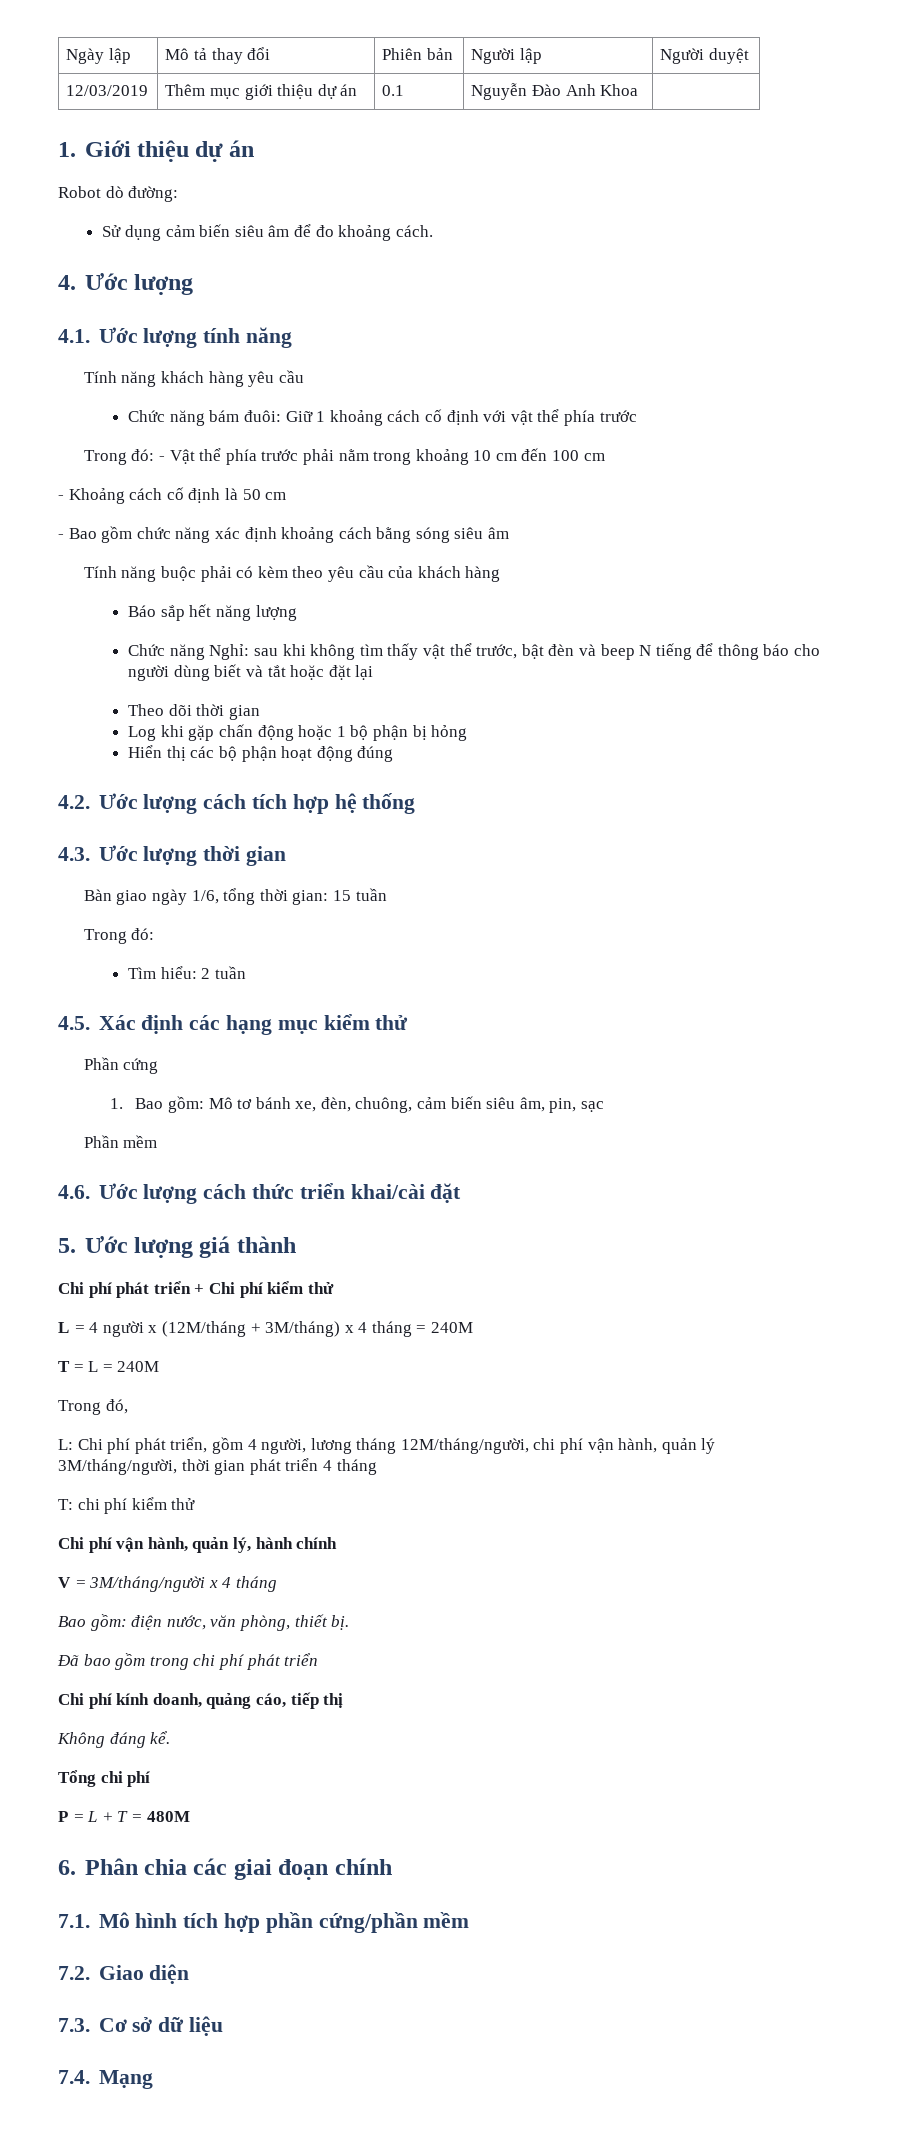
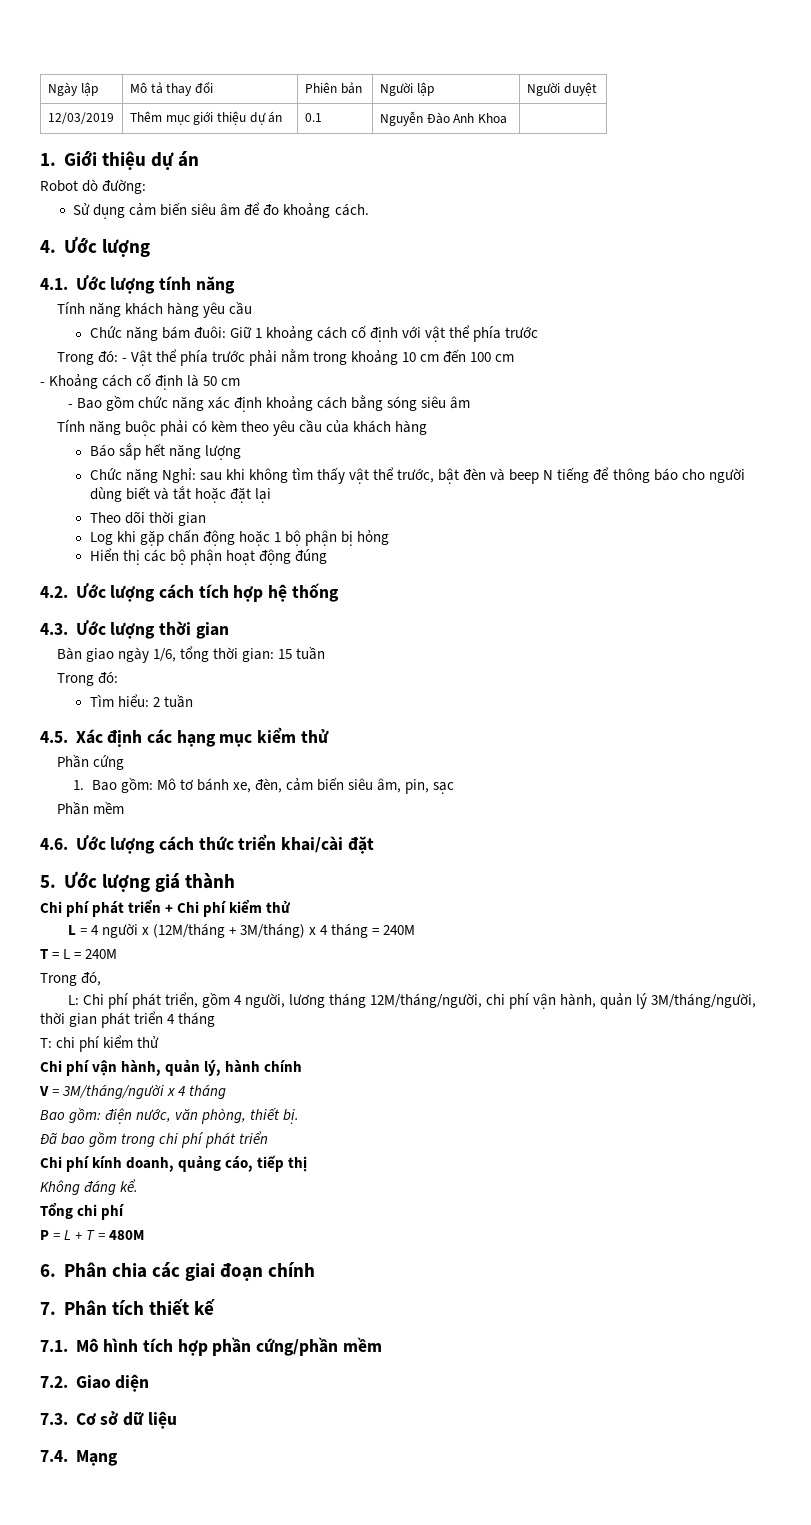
[355,1097,413,1113] chuông, -> (282, 785) none
(392, 1866) none -> [40,1299,215,1316] // 7. Phân tích thiết kế

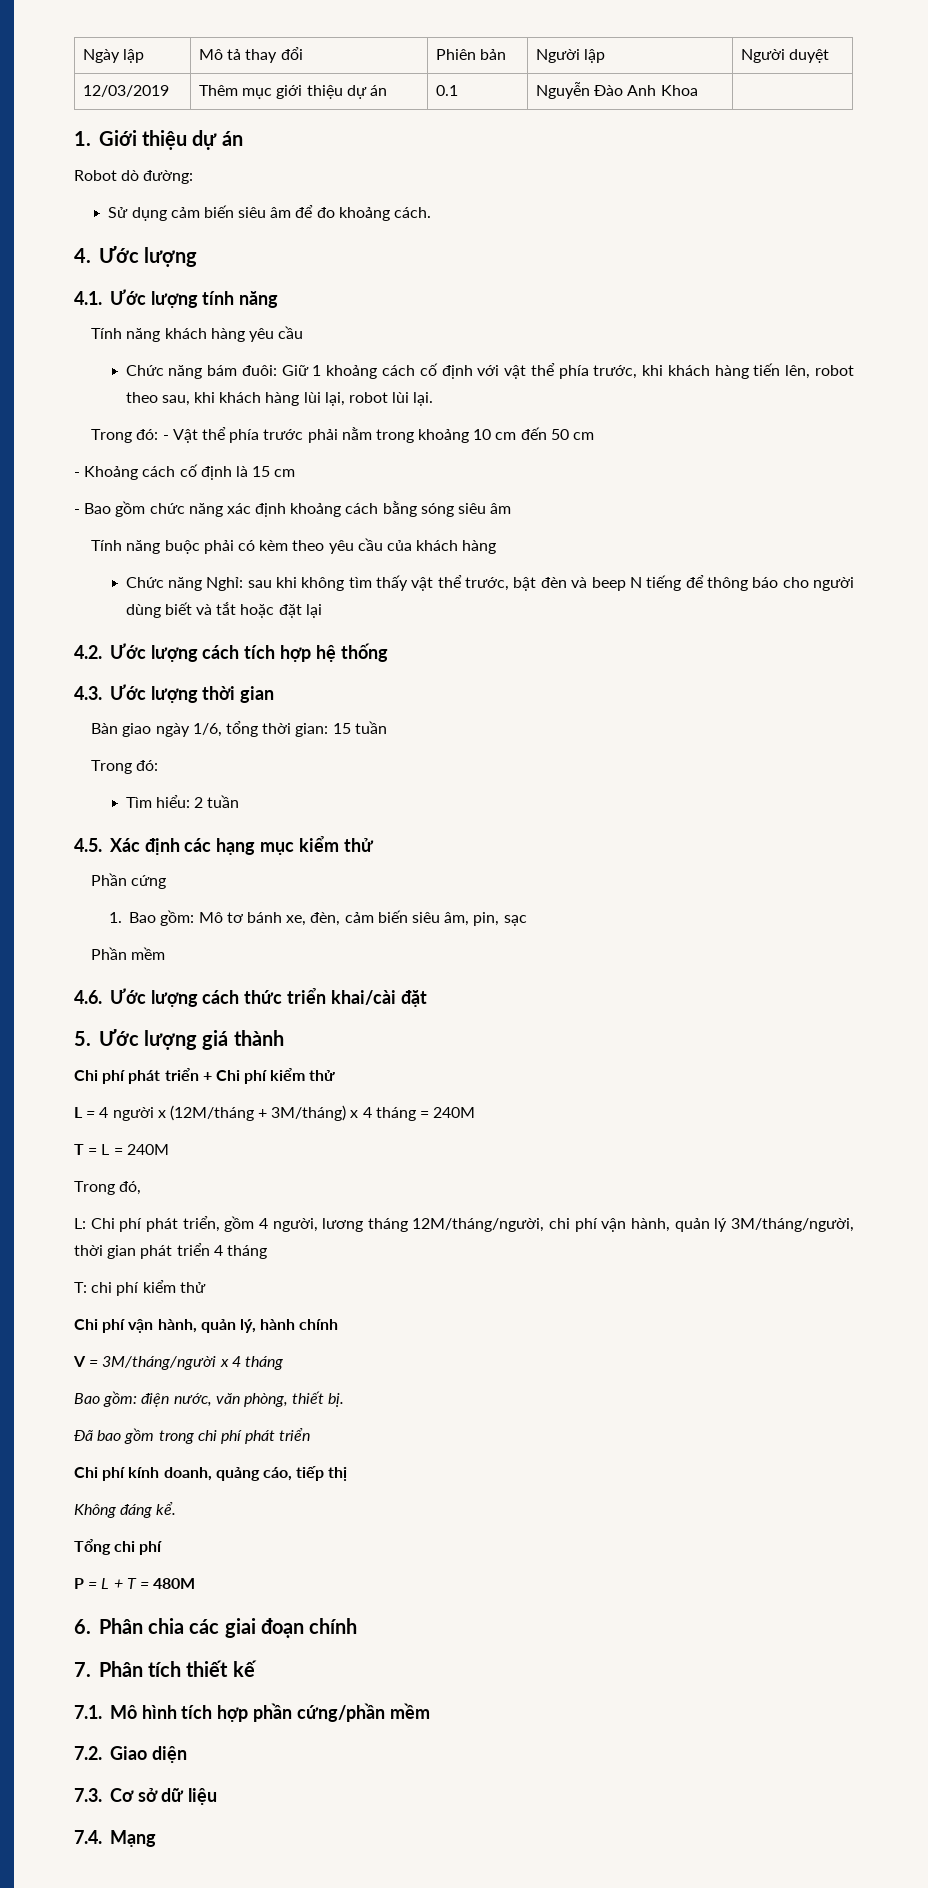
[505,326,539,338] trước -> [593,363,854,379] [125,392,434,406] trước, khi khách hàng tiến lên, robot theo sau, khi khách hàng lùi lại, robot lùi lại.
[470,352,492,362] 100 -> [550,429,569,440] 50
[203,376,218,386] 50 -> [252,466,271,477] 15
[89,443,241,460] // Báo sắp hết năng lượng -> (497, 547) none
[89,511,206,526] [89,529,390,546] [89,548,327,565] // Theo dõi thời gian // Log khi gặp chấn động hoặc 1 bộ phận bị hỏng // Hiển thị các bộ phận hoạt động đúng -> (322, 611) none

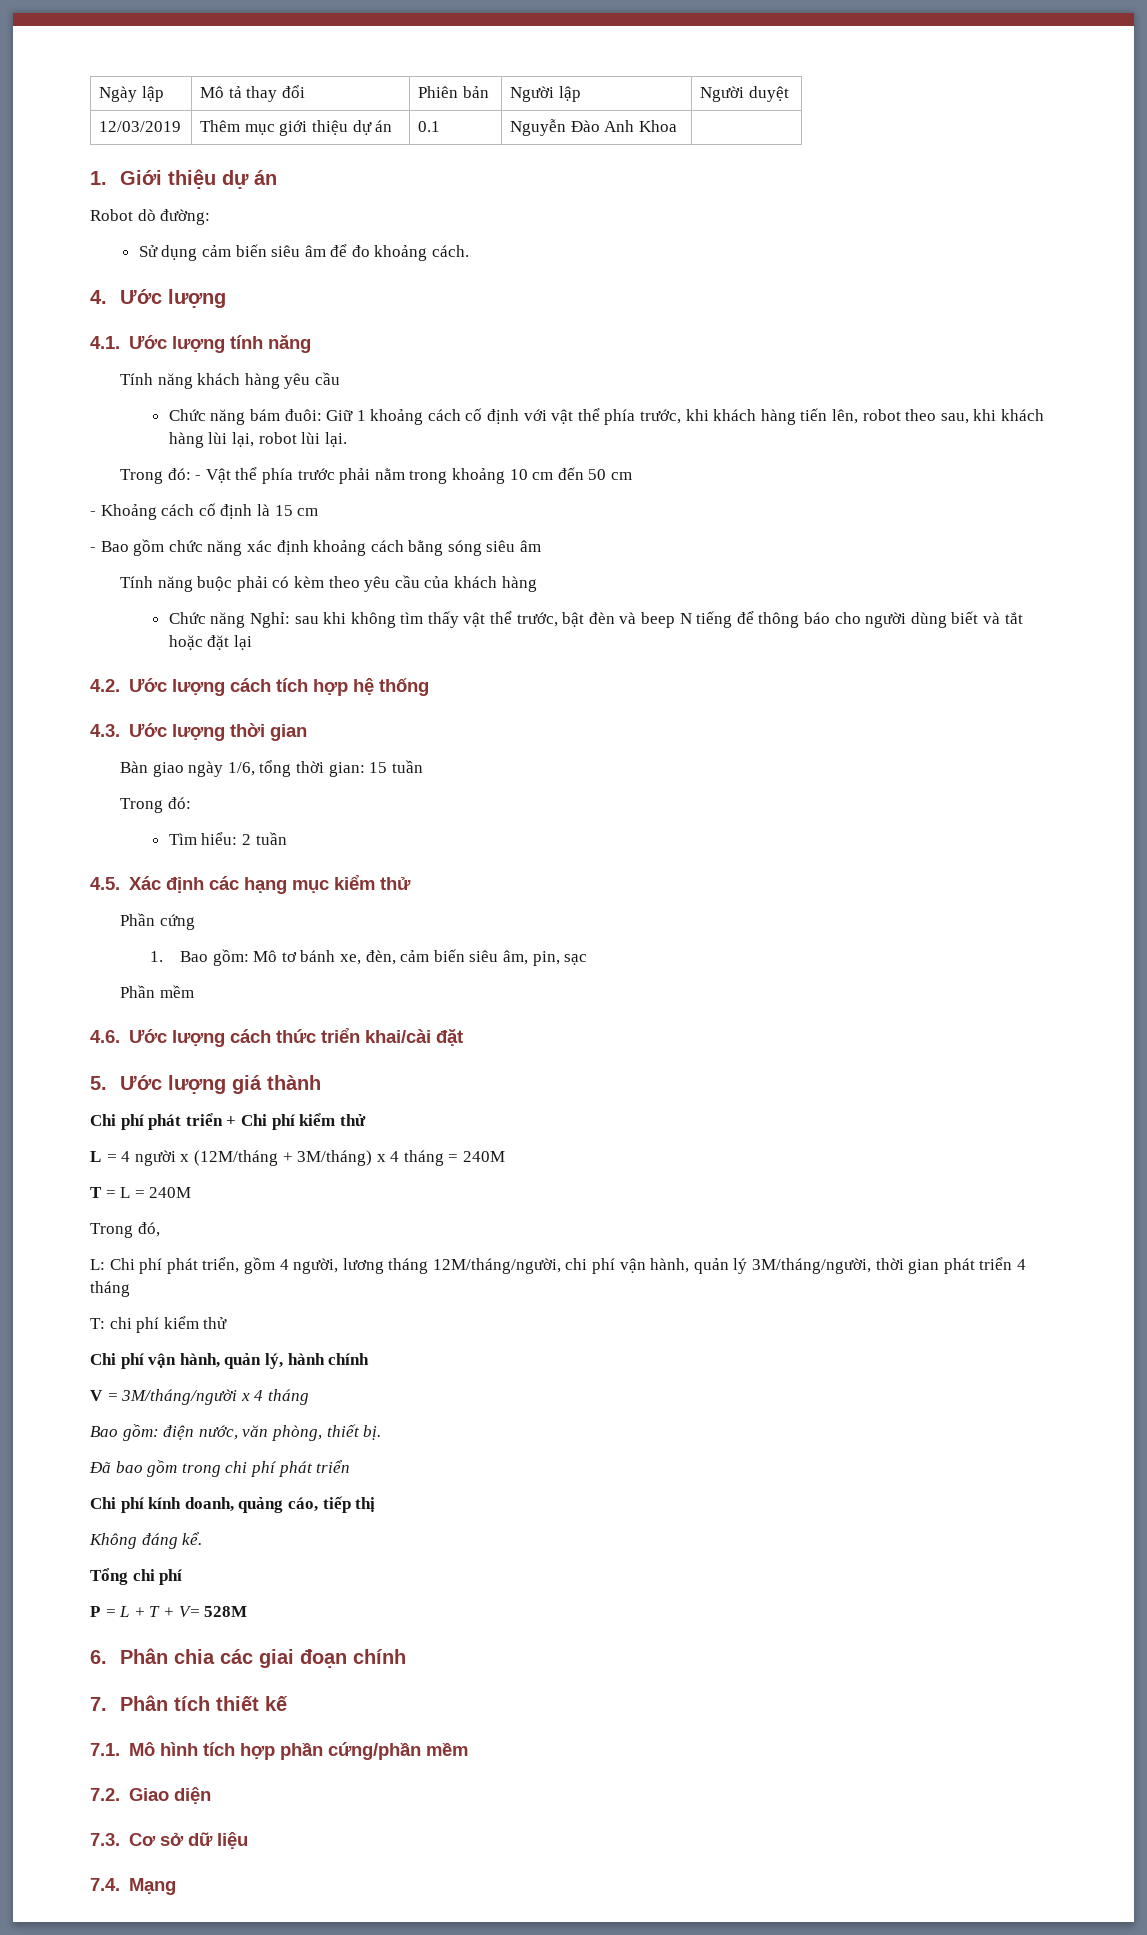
[139,1578,196,1589] = 480M -> [162,1606,248,1617] + V= 528M

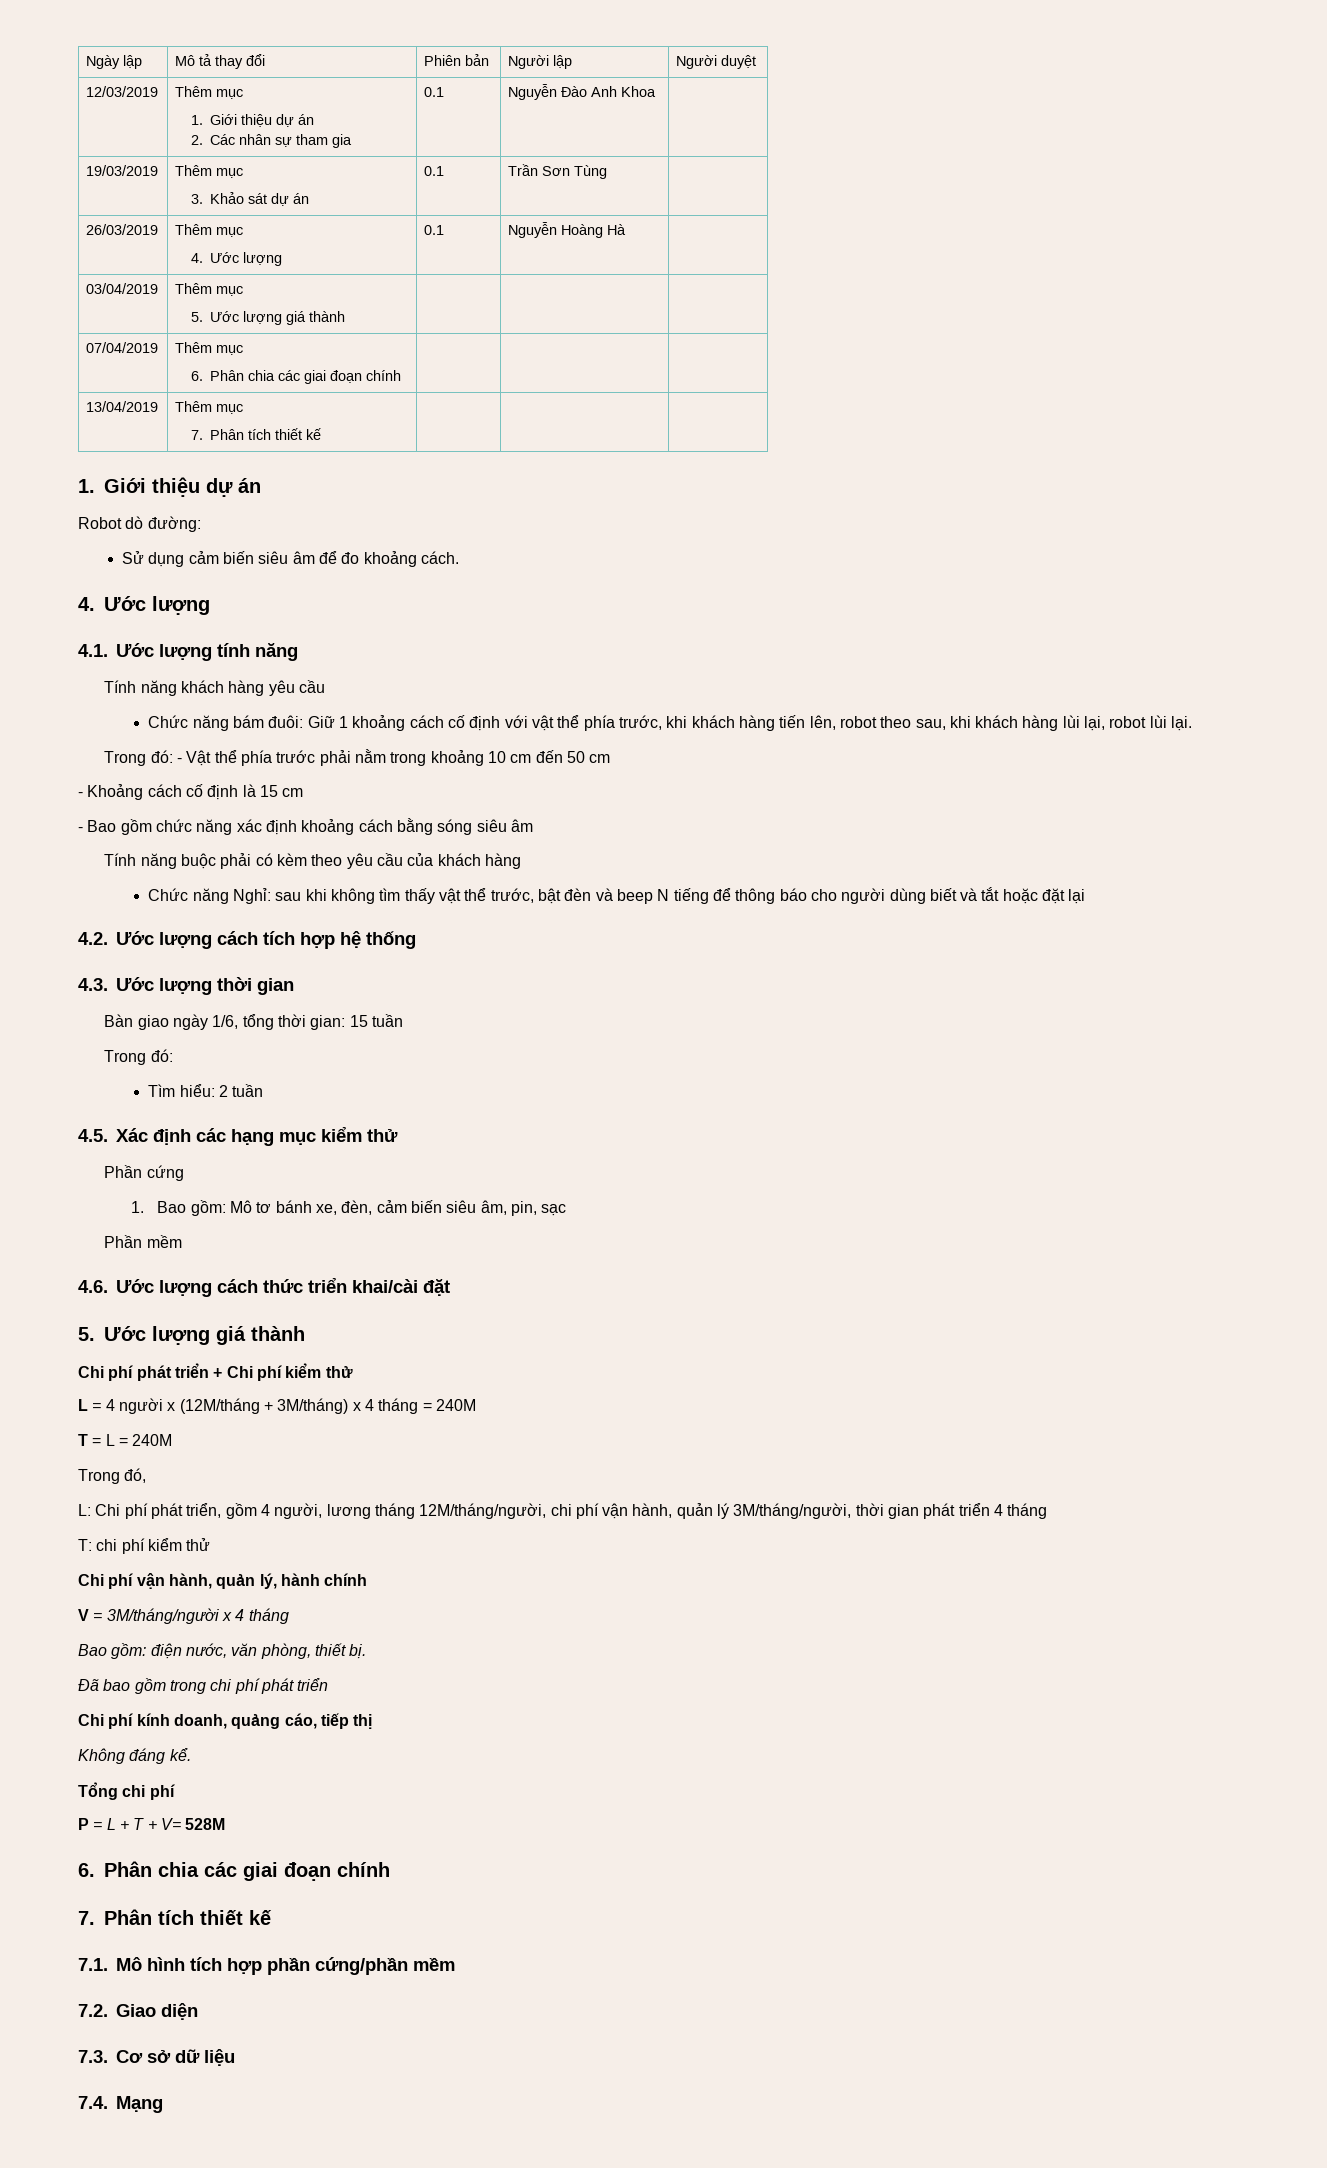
[279,120,393,136] giới thiệu dự án -> [191,114,315,127] [191,134,353,148] // 1. Giới thiệu dự án // 2. Các nhân sự tham gia
(678, 126) none -> [86,165,159,176] [175,165,244,178] [191,192,310,206] [424,166,445,176] [508,164,608,179] [86,224,159,235] [175,224,244,237] [191,252,283,266] [424,225,445,235] [508,222,627,238] [86,283,159,294] [175,283,244,296] [191,311,346,325] [86,342,159,353] [175,342,244,355] [191,370,402,384] [86,401,159,412] [175,401,244,414] [191,428,322,440] // 19/03/2019 | Thêm mục // 3. Khảo sát dự án | 0.1 | Trần Sơn Tùng | // 26/03/2019 | Thêm mục // 4. Ước lượng | 0.1 | Nguyễn Hoàng Hà | // 03/04/2019 | Thêm mục // 5. Ước lượng giá thành | | | // 07/04/2019 | Thêm mục // 6. Phân chia các giai đoạn chính | | | // 13/04/2019 | Thêm mục // 7. Phân tích thiết kế | | |

